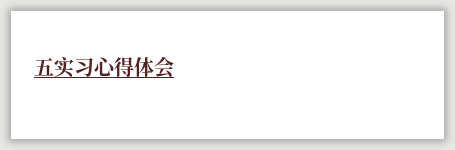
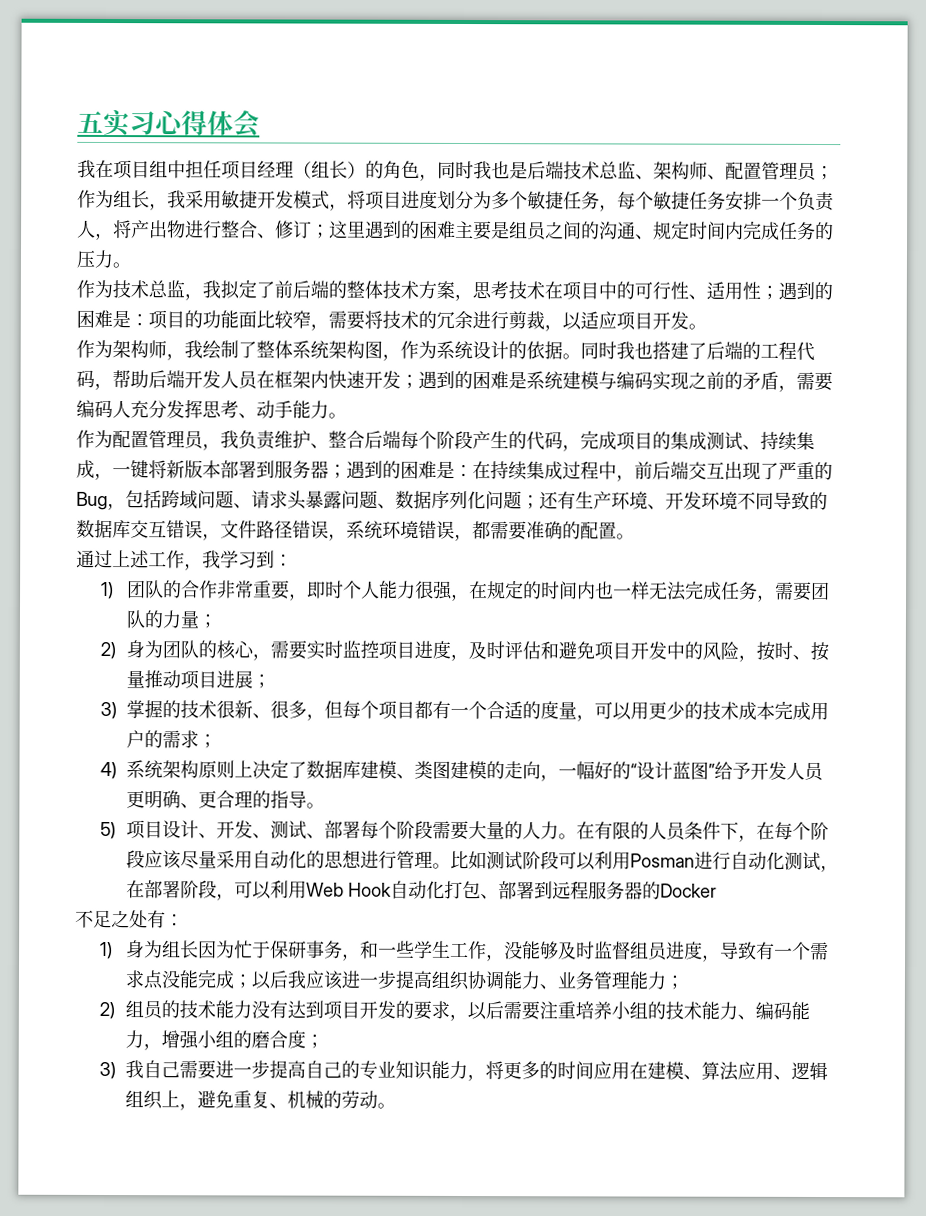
(174, 67) none -> [77,159,834,181] [77,189,835,212] [77,219,834,241] [76,249,131,269] [76,279,833,302] [76,309,707,332] [76,339,815,361] [76,369,833,392] [76,399,347,419] [76,429,815,452] [76,459,833,482] [76,490,828,511] [76,519,635,542] [76,549,293,571] [101,580,830,602] [125,610,217,629] [100,640,829,662] [125,670,271,690] [100,700,829,722] [125,730,217,749] [100,759,825,782] [125,790,325,809] [100,820,829,842] [125,849,839,873] [125,880,717,901] [75,909,184,929] [100,940,829,962] [124,969,684,991] [99,1000,810,1022] [124,1030,324,1051] [99,1060,828,1082] [124,1090,396,1111] // 我在项目组中担任项目经理（组长）的角色，同时我也是后端技术总监、架构师、配置管理员；作为组长，我采用敏捷开发模式，将项目进度划分为多个敏捷任务，每个敏捷任务安排一个负责人，将产出物进行整合、修订；这里遇到的困难主要是组员之间的沟通、规定时间内完成任务的压力。 // 作为技术总监，我拟定了前后端的整体技术方案，思考技术在项目中的可行性、适用性；遇到的困难是：项目的功能面比较窄，需要将技术的冗余进行剪裁，以适应项目开发。 // 作为架构师，我绘制了整体系统架构图，作为系统设计的依据。同时我也搭建了后端的工程代码，帮助后端开发人员在框架内快速开发；遇到的困难是系统建模与编码实现之前的矛盾，需要编码人充分发挥思考、动手能力。 // 作为配置管理员，我负责维护、整合后端每个阶段产生的代码，完成项目的集成测试、持续集成，一键将新版本部署到服务器；遇到的困难是：在持续集成过程中，前后端交互出现了严重的Bug，包括跨域问题、请求头暴露问题、数据序列化问题；还有生产环境、开发环境不同导致的数据库交互错误，文件路径错误，系统环境错误，都需要准确的配置。 // 通过上述工作，我学习到： // 1)团队的合作非常重要，即时个人能力很强，在规定的时间内也一样无法完成任务，需要团队的力量； // 2)身为团队的核心，需要实时监控项目进度，及时评估和避免项目开发中的风险，按时、按量推动项目进展； // 3)掌握的技术很新、很多，但每个项目都有一个合适的度量，可以用更少的技术成本完成用户的需求； // 4)系统架构原则上决定了数据库建模、类图建模的走向，一幅好的“设计蓝图”给予开发人员更明确、更合理的指导。 // 5)项目设计、开发、测试、部署每个阶段需要大量的人力。在有限的人员条件下，在每个阶段应该尽量采用自动化的思想进行管理。比如测试阶段可以利用Posman进行自动化测试，在部署阶段，可以利用Web Hook自动化打包、部署到远程服务器的Docker // 不足之处有： // 1)身为组长因为忙于保研事务，和一些学生工作，没能够及时监督组员进度，导致有一个需求点没能完成；以后我应该进一步提高组织协调能力、业务管理能力； // 2)组员的技术能力没有达到项目开发的要求，以后需要注重培养小组的技术能力、编码能力，增强小组的磨合度； // 3)我自己需要进一步提高自己的专业知识能力，将更多的时间应用在建模、算法应用、逻辑组织上，避免重复、机械的劳动。

